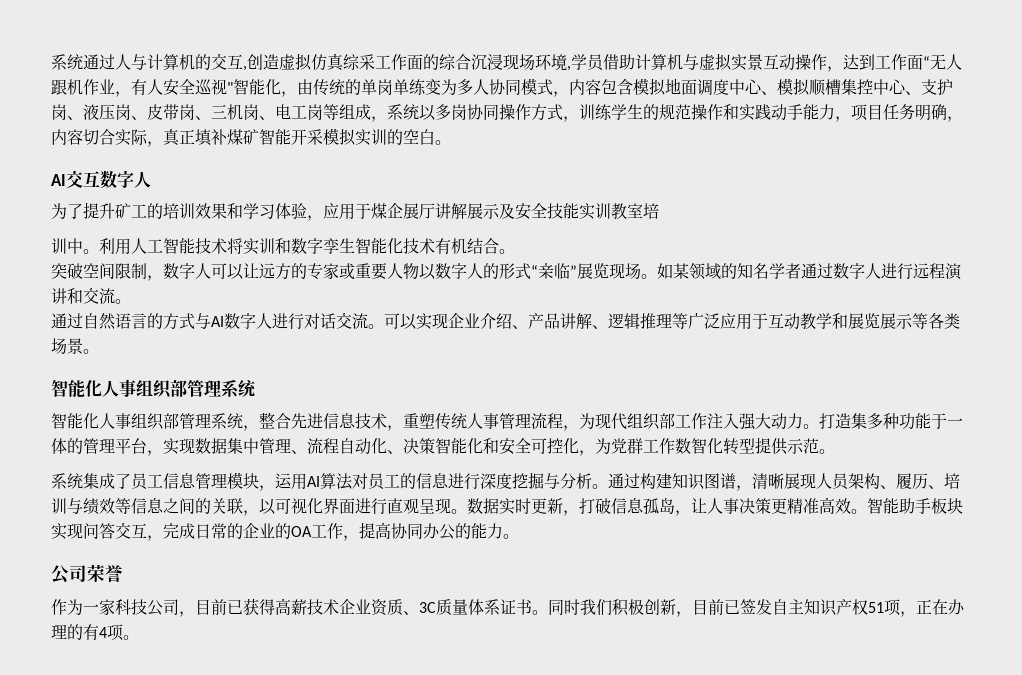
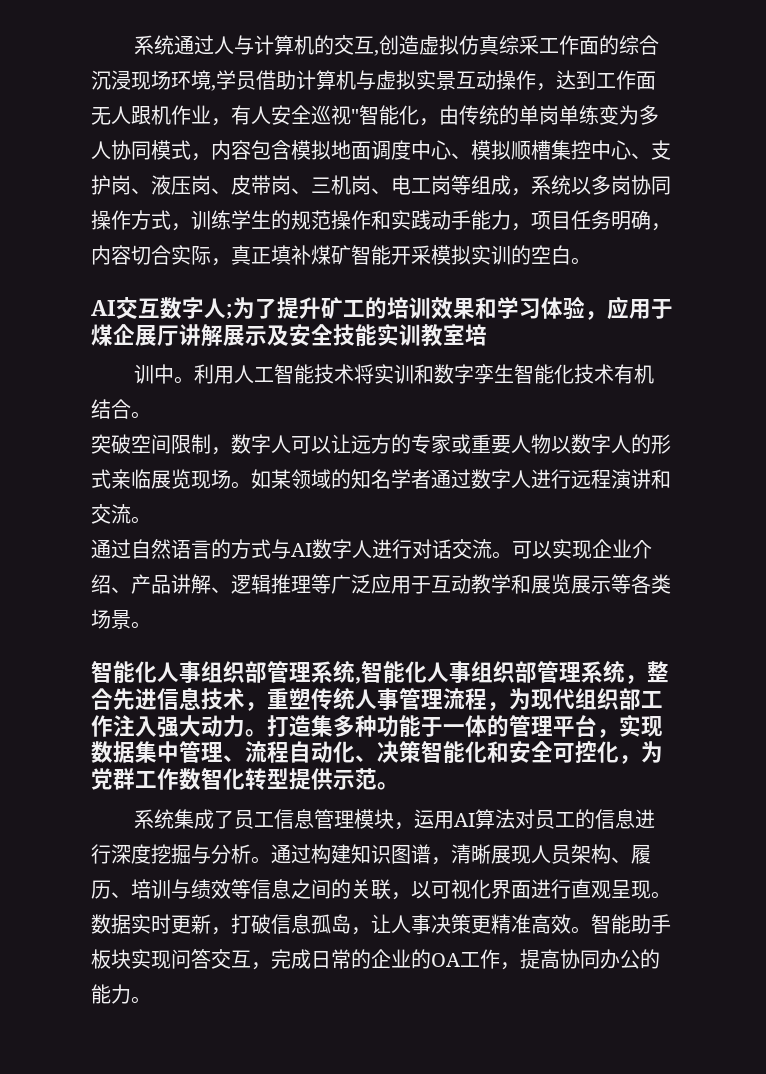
[923,56,930,68] “ -> (656, 80) none
(151, 180) // -> [226,304,233,319] ;
[531,263,577,279] “亲临” -> [111,469,151,489] 亲临
(256, 388) // -> [355,677,361,684] ,
[51,564,123,584] [51,598,965,617] [51,624,139,641] // 公司荣誉 // 作为一家科技公司，目前已获得高薪技术企业资质、3C质量体系证书。同时我们积极创新，目前已签发自主知识产权51项，正在办理的有4项。 -> (151, 1000) none

